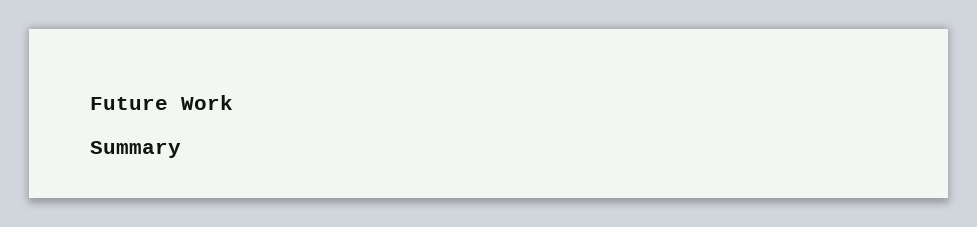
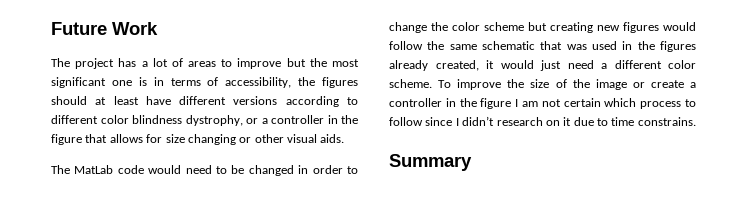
(233, 102) none -> [51,58,360,69] [51,77,358,88] [51,96,358,107] [51,115,358,126] [51,134,345,145] [51,165,358,176] [389,22,696,33] [389,41,696,52] [389,60,696,71] [389,79,696,90] [389,98,696,109] [389,116,696,126] // The project has a lot of areas to improve but the most significant one is in terms of accessibility, the figures should at least have different versions according to different color blindness dystrophy, or a controller in the figure that allows for size changing or other visual aids. // The MatLab code would need to be changed in order to change the color scheme but creating new figures would follow the same schematic that was used in the figures already created, it would just need a different color scheme. To improve the size of the image or create a controller in the figure I am not certain which process to follow since I didn’t research on it due to time constrains.

